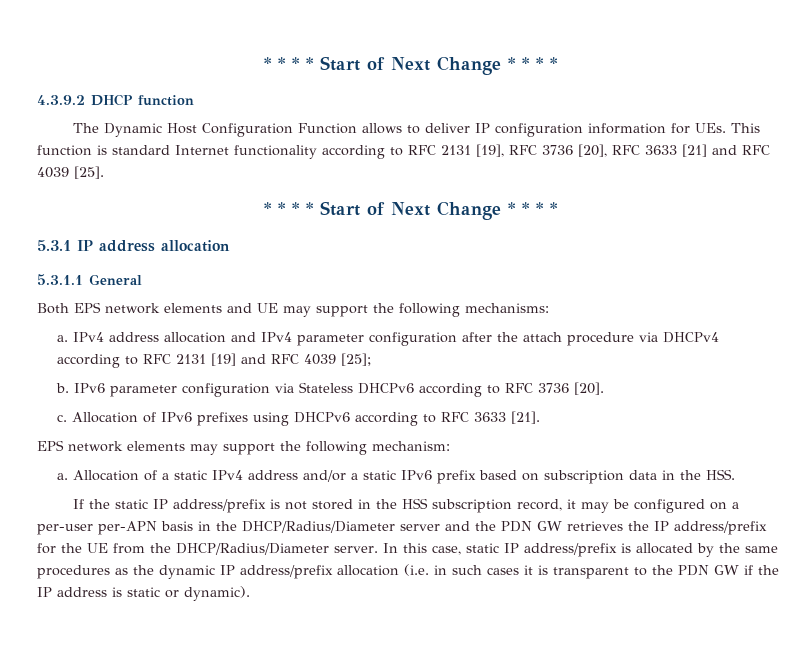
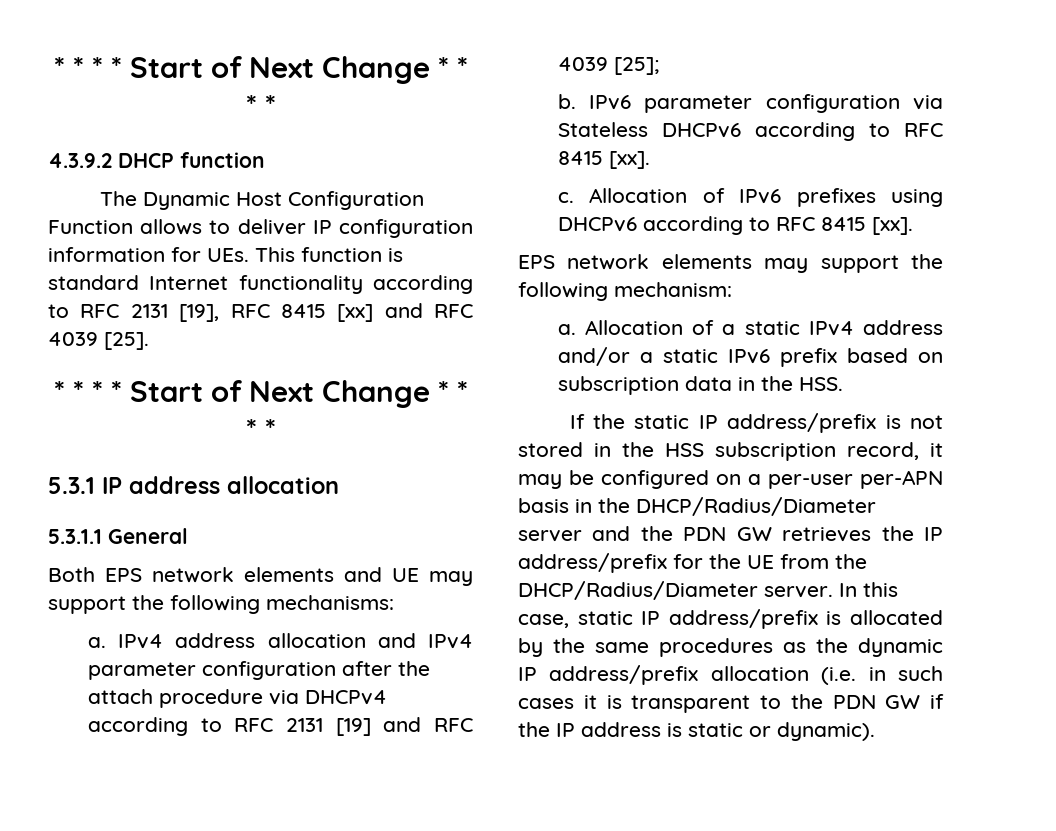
[542,144,707,157] 3736 [20], RFC 3633 [21] -> [280,304,374,322] 8415 [xx]
[538,382,605,395] 3736 [20]. -> [557,151,650,169] 8415 [xx].
[474,411,541,424] 3633 [21]. -> [820,217,913,235] 8415 [xx].

